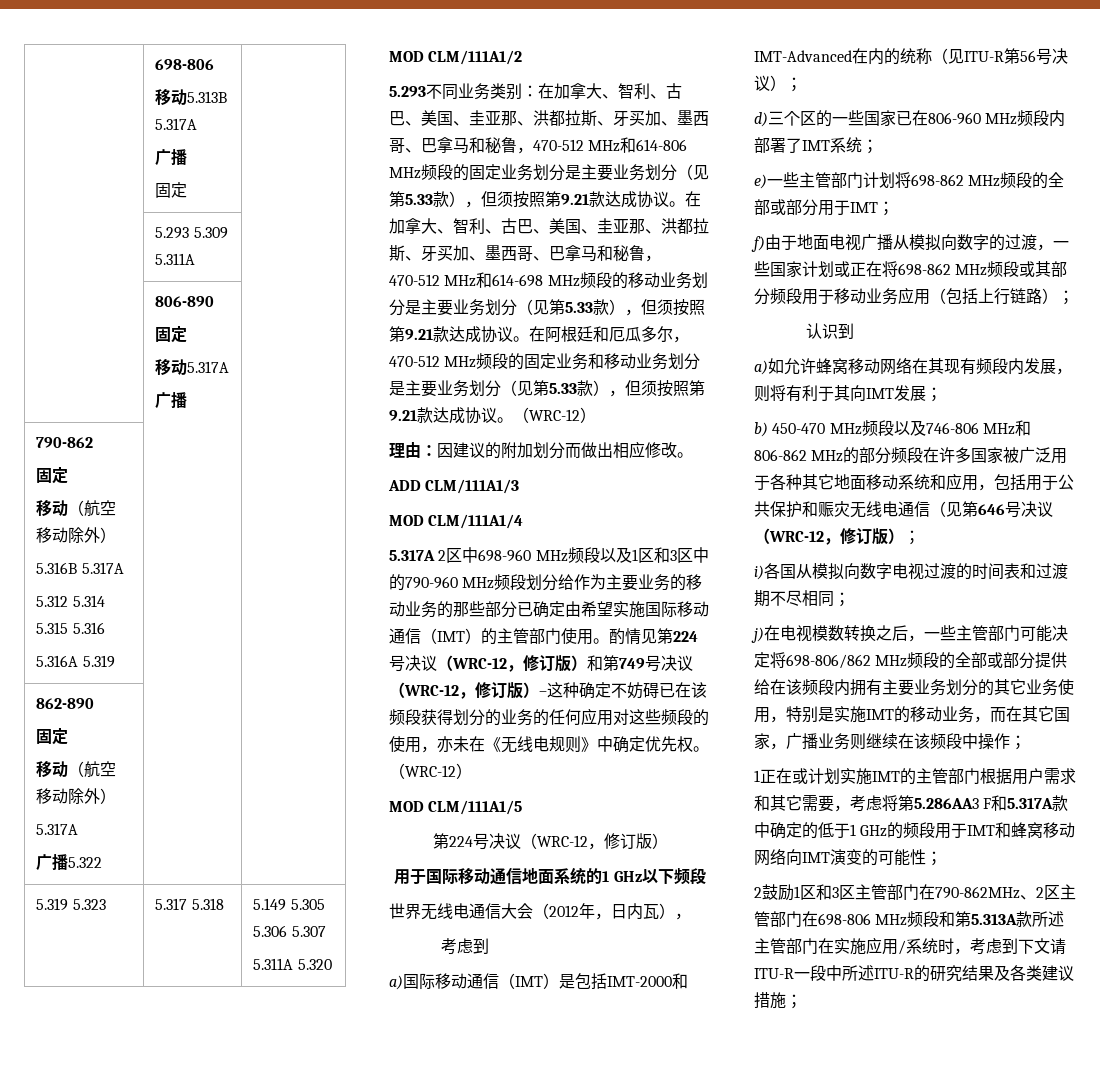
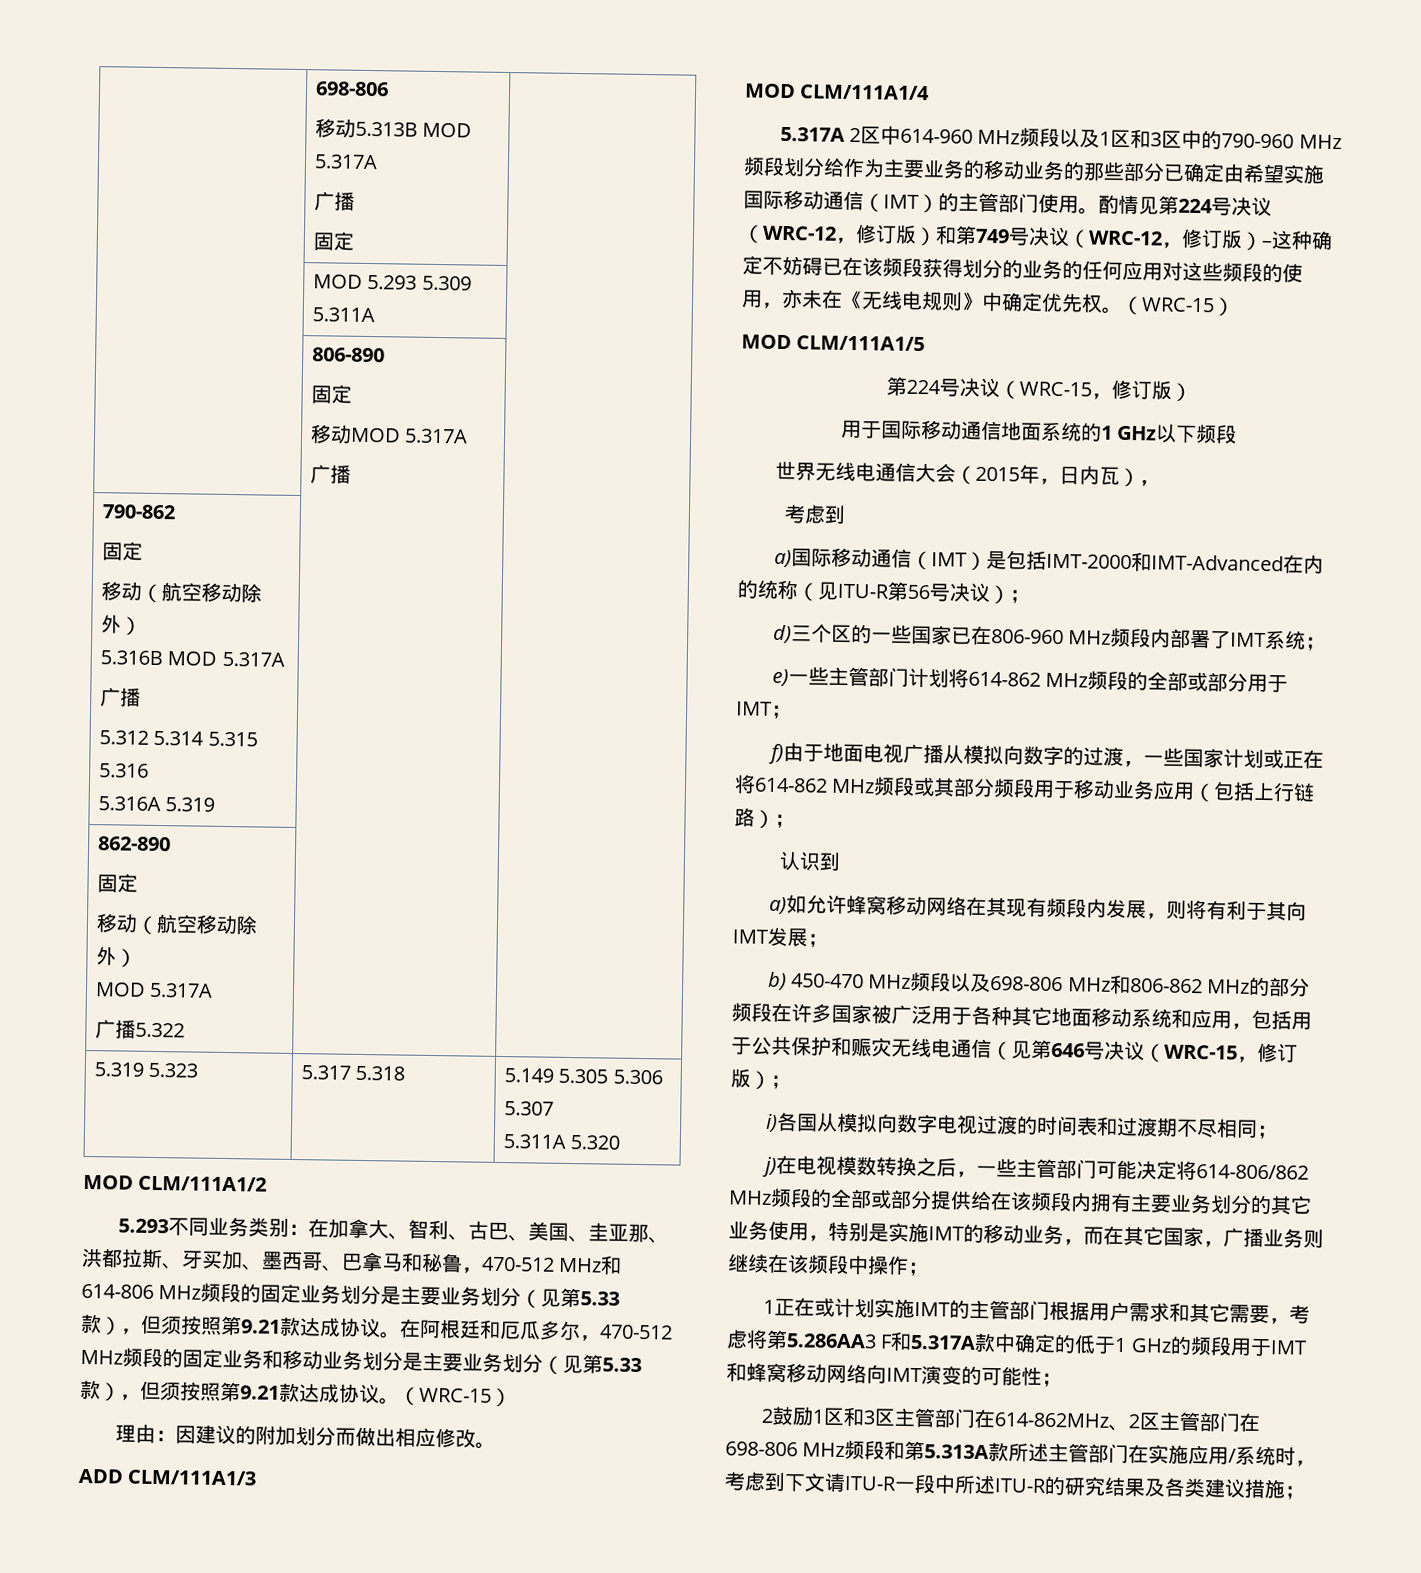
(228, 97) none -> [422,122,473,138] MOD
(188, 190) none -> [313,274,364,289] MOD
(188, 367) none -> [350,427,402,443] MOD
[81,562,124,574] 5.317A -> [167,651,285,667] [100,687,142,707] MOD 5.317A // 广播
(117, 796) none -> [95,982,147,997] MOD
[389,218,709,235] [389,245,661,262] [389,272,708,289] [389,299,705,316] [389,326,545,343] 加拿大、智利、古巴、美国、圭亚那、洪都拉斯、牙买加、墨西哥、巴拿马和秘鲁，470-512 MHz和614-698 MHz频段的移动业务划分是主要业务划分（见第5.33款），但须按照第9.21款达成协议。在 -> (421, 1328) none
[529,409,580,421] WRC-12 -> [419,1387,492,1403] WRC-15
[478,549,532,562] 698-960 -> [899,128,973,144] 614-960
[405,765,456,777] WRC-12 -> [1141,297,1215,313] WRC-15
[536,835,588,847] WRC-12 -> [1019,381,1092,397] WRC-15
[549,905,579,917] 2012 -> [974,466,1020,482] 2015
[911,174,964,187] 698-862 -> [967,671,1041,687] 614-862
[898,263,951,276] 698-862 -> [754,777,828,793] 614-862
[925,422,979,434] 746-806 -> [990,976,1064,992] 698-806
[769,531,824,542] WRC-12 -> [1164,1044,1238,1060] WRC-15
[786,654,871,669] 698-806/862 -> [1195,1164,1309,1180] 614-806/862
[935,886,1020,899] 790-862MHz -> [993,1412,1109,1428] 614-862MHz

